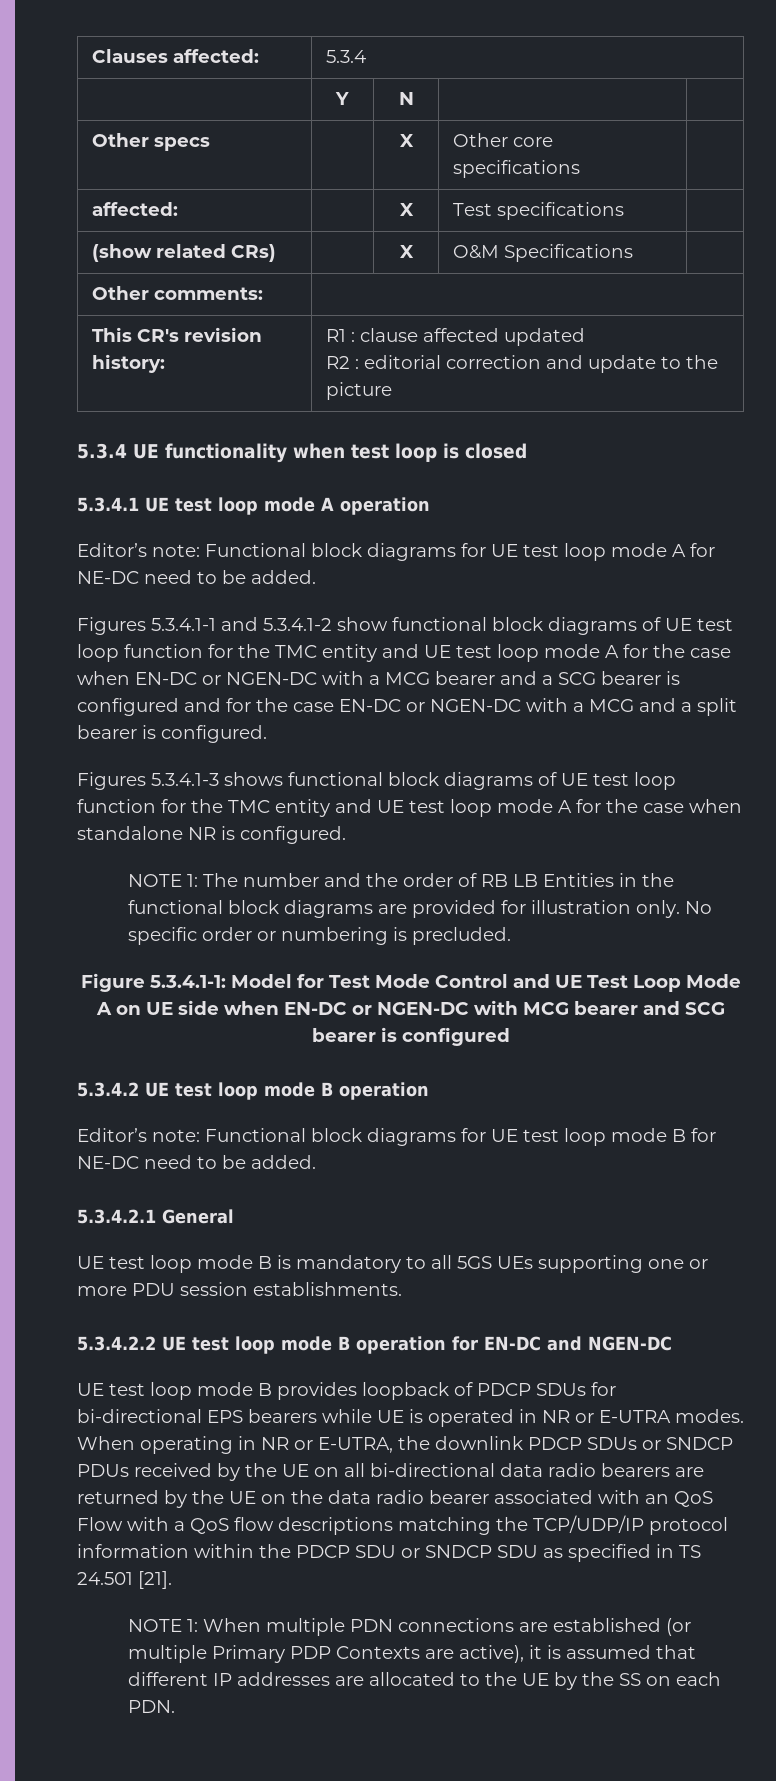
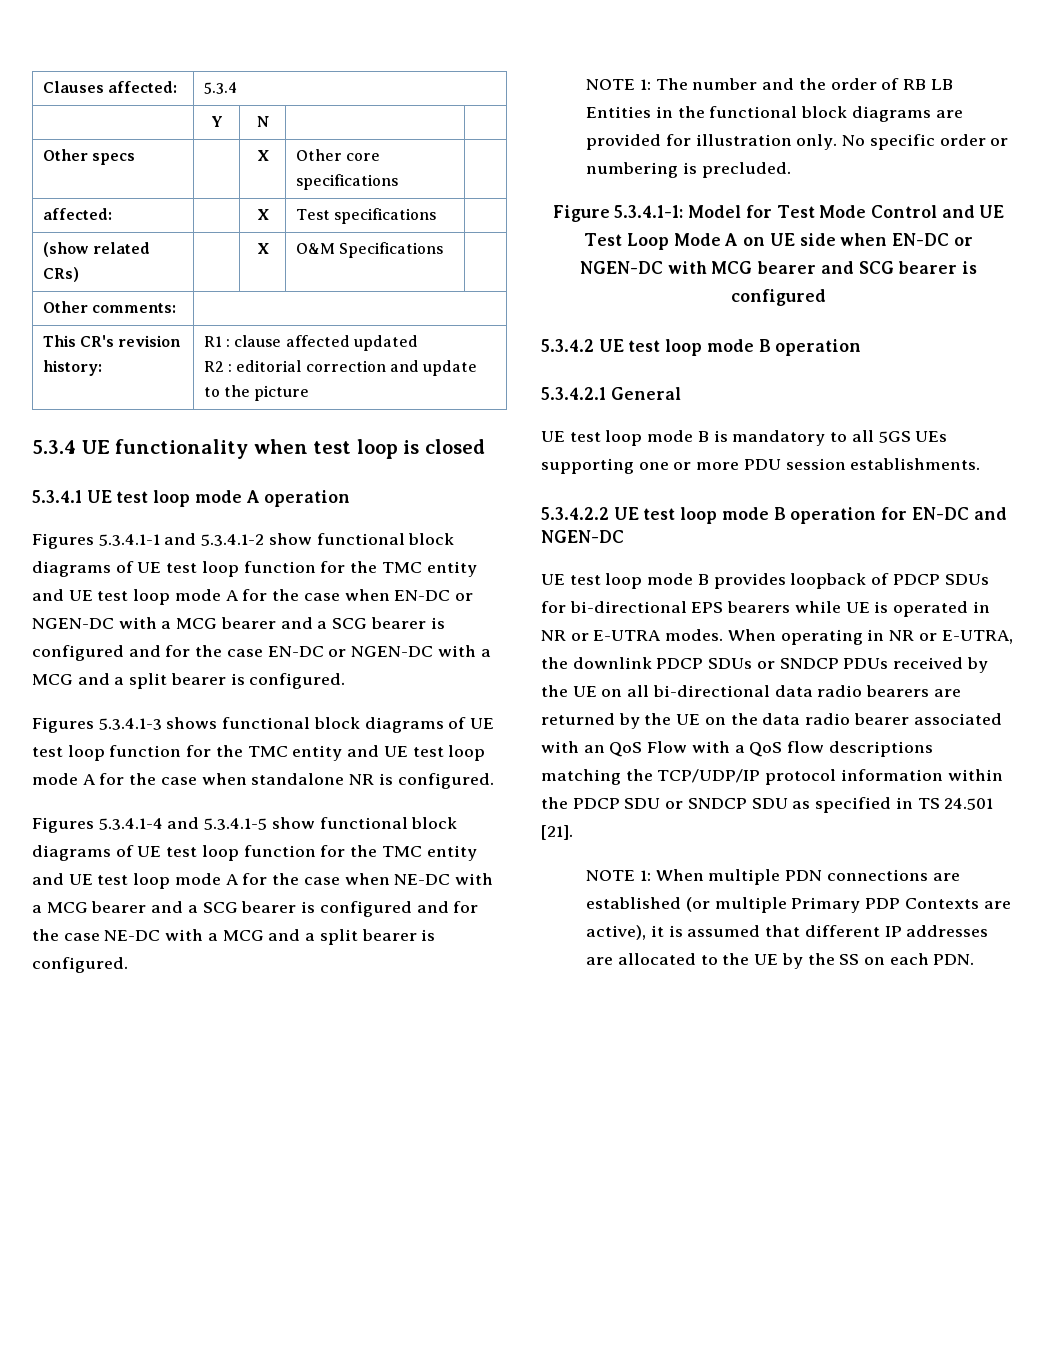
[77,543,715,561] [77,570,316,584] // Editor’s note: Functional block diagrams for UE test loop mode A for NE-DC need to be added. -> (351, 498) none
(346, 835) none -> [32,817,458,833] [32,845,477,861] [32,873,493,889] [32,901,479,917] [32,929,436,945] [32,957,128,973] // Figures 5.3.4.1-4 and 5.3.4.1-5 show functional block diagrams of UE test loop function for the TMC entity and UE test loop mode A for the case when NE-DC with a MCG bearer and a SCG bearer is configured and for the case NE-DC with a MCG and a split bearer is configured.
[77,1128,716,1146] [77,1155,316,1169] // Editor’s note: Functional block diagrams for UE test loop mode B for NE-DC need to be added. -> (862, 347) none

